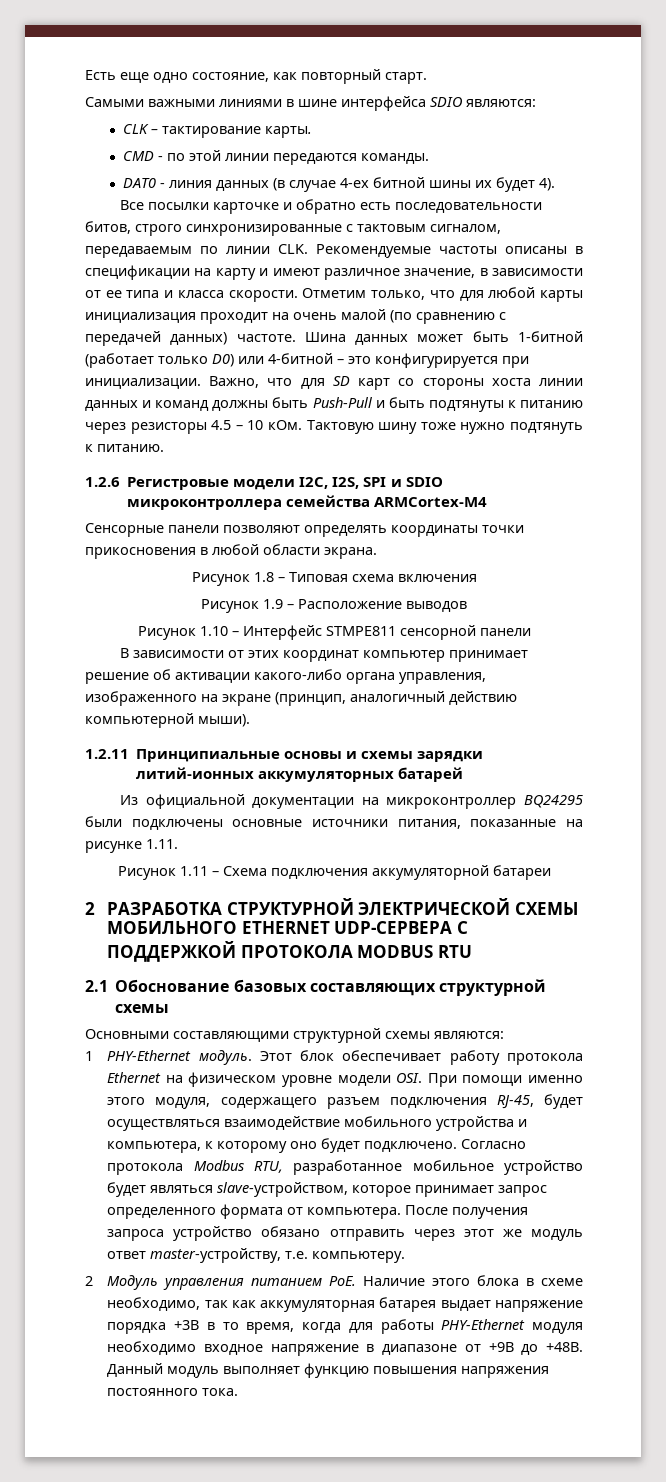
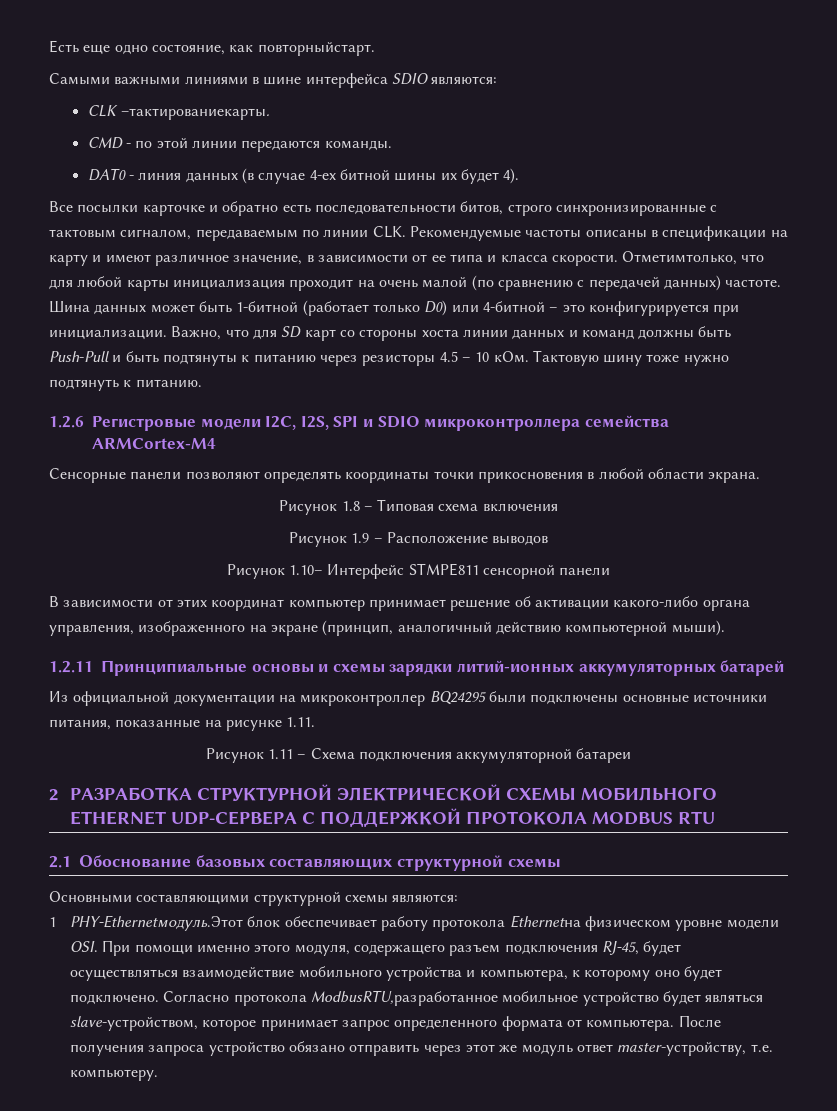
[301,69,427,84] повторный старт. -> [257,42,375,56] повторныйстарт.
[151,126,313,138] – тактирование карты. -> [120,108,271,120] –тактированиекарты.
[302,288,426,300] Отметим только, -> [622,251,738,265] Отметимтолько,
[199,626,239,636] 1.10 – -> [289,565,324,575] 1.10–
[107,1050,292,1065] PHY-Ethernet модуль. Этот -> [70,915,244,931] PHY-Ethernetмодуль.Этот
[107,1072,183,1083] Ethernet на -> [509,915,581,928] Ethernetна
[193,1160,403,1175] Modbus RTU, разработанное -> [311,990,499,1006] ModbusRTU,разработанное
[85,1275,583,1290] [107,1297,583,1312] [107,1319,583,1334] [107,1341,583,1356] [107,1363,550,1378] [107,1388,239,1396] // 2 Модуль управления питанием PoE. Наличие этого блока в схеме необходимо, так как аккумуляторная батарея выдает напряжение порядка +3В в то время, когда для работы PHY-Ethernet модуля необходимо входное напряжение в диапазоне от +9В до +48В. Данный модуль выполняет функцию повышения напряжения постоянного тока. -> (159, 1075) none

